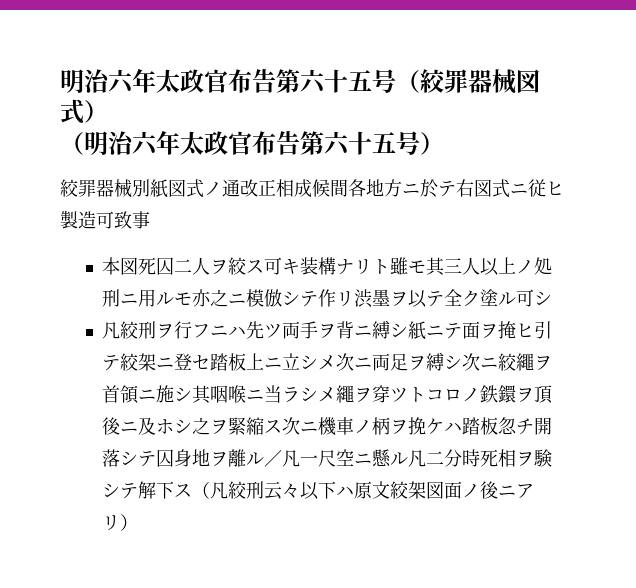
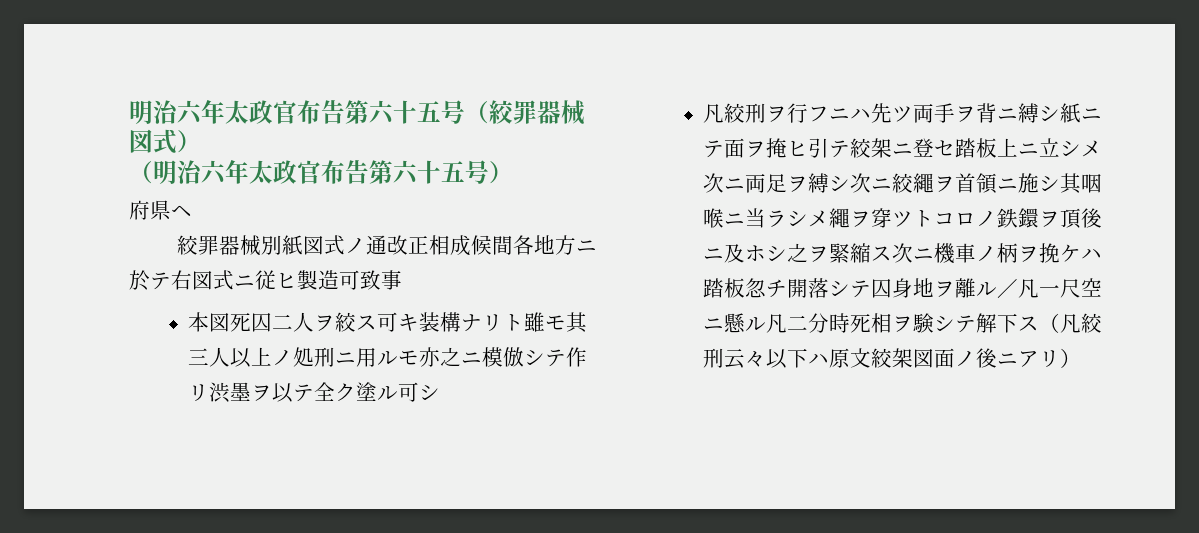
(444, 143) none -> [129,200,192,220] // 府県ヘ

